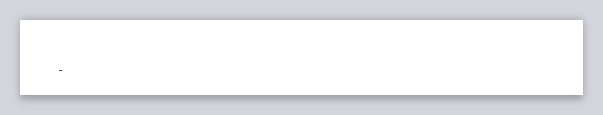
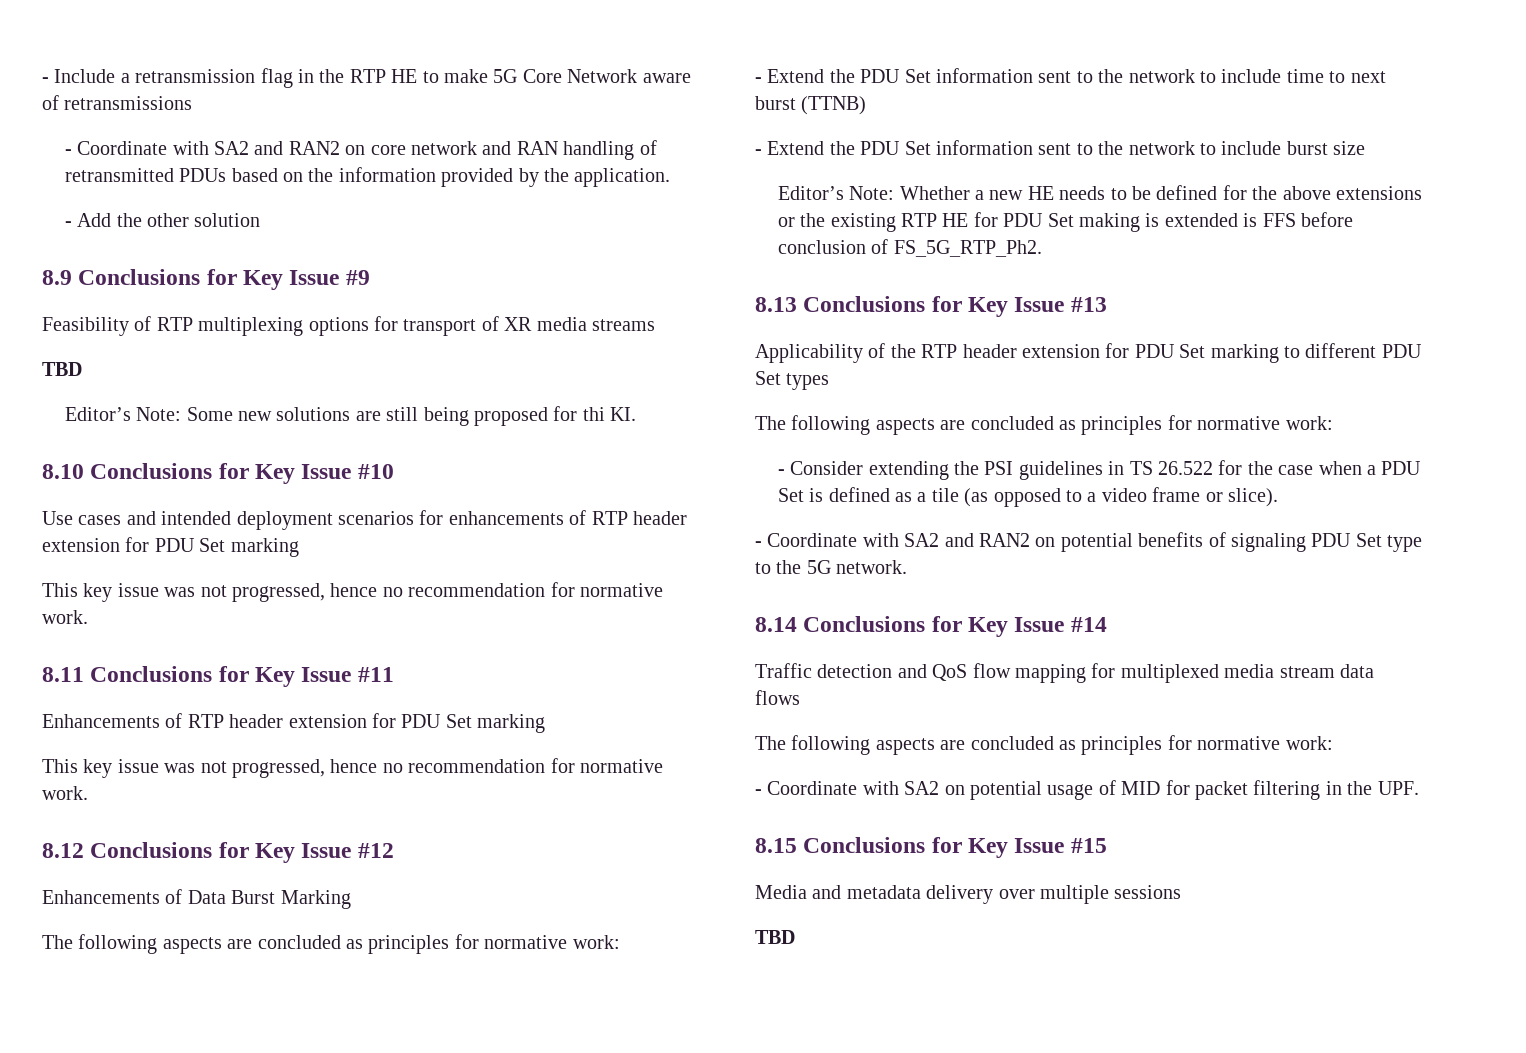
[59,70,63,73] - -> [42,68,691,88] [42,95,193,110] [64,140,657,160] [64,167,671,187] [64,213,261,227] [42,269,370,290] [42,316,655,336] [42,362,82,376] [64,406,637,426] [42,463,394,484] [42,510,687,530] [42,537,299,557] [42,582,663,602] [42,610,88,624] [42,666,394,687] [42,713,546,733] [42,758,663,778] [42,786,88,800] [42,842,394,863] [42,889,351,909] [42,934,620,954] [755,68,1386,83] [755,96,867,115] [755,140,1366,155] [777,185,1422,200] [777,212,1353,232] [777,239,1042,257] [755,296,1107,317] [755,343,1422,363] [755,371,830,390] [755,415,1333,435] [777,460,1422,480] [777,487,1278,507] [755,532,1423,552] [755,560,908,574] [755,616,1107,637] [755,663,1374,683] [755,690,800,705] [755,735,1333,755] [755,780,1419,800] [755,837,1107,858] [755,885,1182,904] [755,930,795,944] - Include a retransmission flag in the RTP HE to make 5G Core Network aware of retransmissions // - Coordinate with SA2 and RAN2 on core network and RAN handling of retransmitted PDUs based on the information provided by the application. // - Add the other solution // 8.9 Conclusions for Key Issue #9 // Feasibility of RTP multiplexing options for transport of XR media streams // TBD // Editor’s Note: Some new solutions are still being proposed for thi KI. // 8.10 Conclusions for Key Issue #10 // Use cases and intended deployment scenarios for enhancements of RTP header extension for PDU Set marking // This key issue was not progressed, hence no recommendation for normative work. // 8.11 Conclusions for Key Issue #11 // Enhancements of RTP header extension for PDU Set marking // This key issue was not progressed, hence no recommendation for normative work. // 8.12 Conclusions for Key Issue #12 // Enhancements of Data Burst Marking // The following aspects are concluded as principles for normative work: // - Extend the PDU Set information sent to the network to include time to next burst (TTNB) // - Extend the PDU Set information sent to the network to include burst size // Editor’s Note: Whether a new HE needs to be defined for the above extensions or the existing RTP HE for PDU Set making is extended is FFS before conclusion of FS_5G_RTP_Ph2. // 8.13 Conclusions for Key Issue #13 // Applicability of the RTP header extension for PDU Set marking to different PDU Set types // The following aspects are concluded as principles for normative work: // - Consider extending the PSI guidelines in TS 26.522 for the case when a PDU Set is defined as a tile (as opposed to a video frame or slice). // - Coordinate with SA2 and RAN2 on potential benefits of signaling PDU Set type to the 5G network. // 8.14 Conclusions for Key Issue #14 // Traffic detection and QoS flow mapping for multiplexed media stream data flows // The following aspects are concluded as principles for normative work: // - Coordinate with SA2 on potential usage of MID for packet filtering in the UPF. // 8.15 Conclusions for Key Issue #15 // Media and metadata delivery over multiple sessions // TBD

